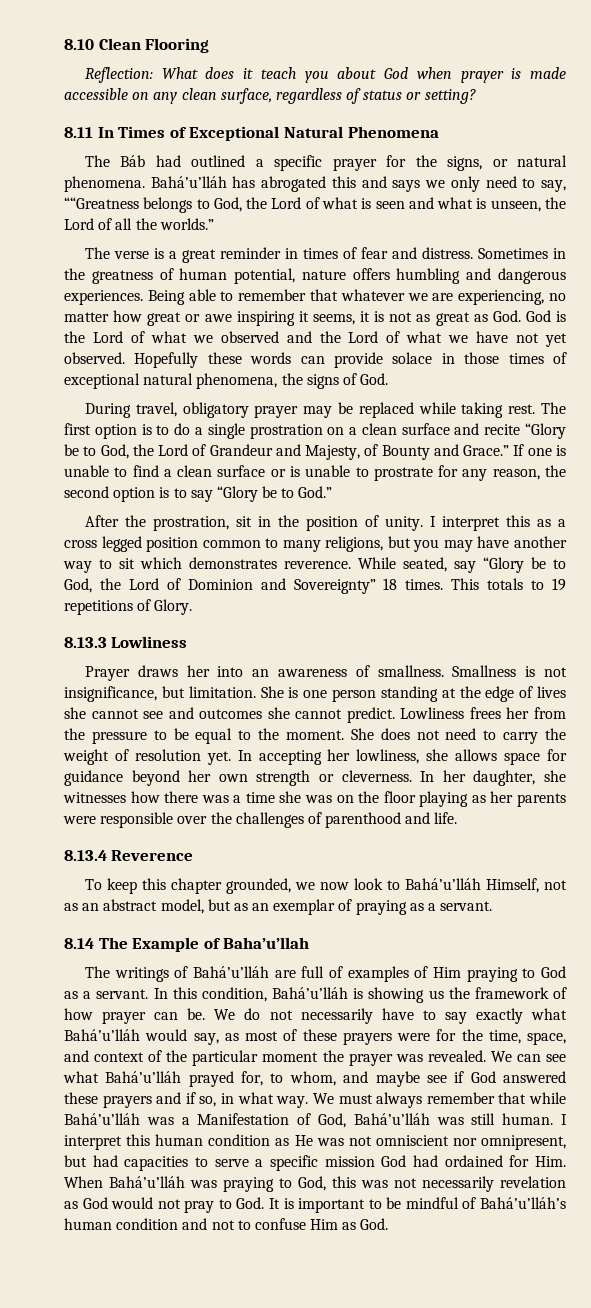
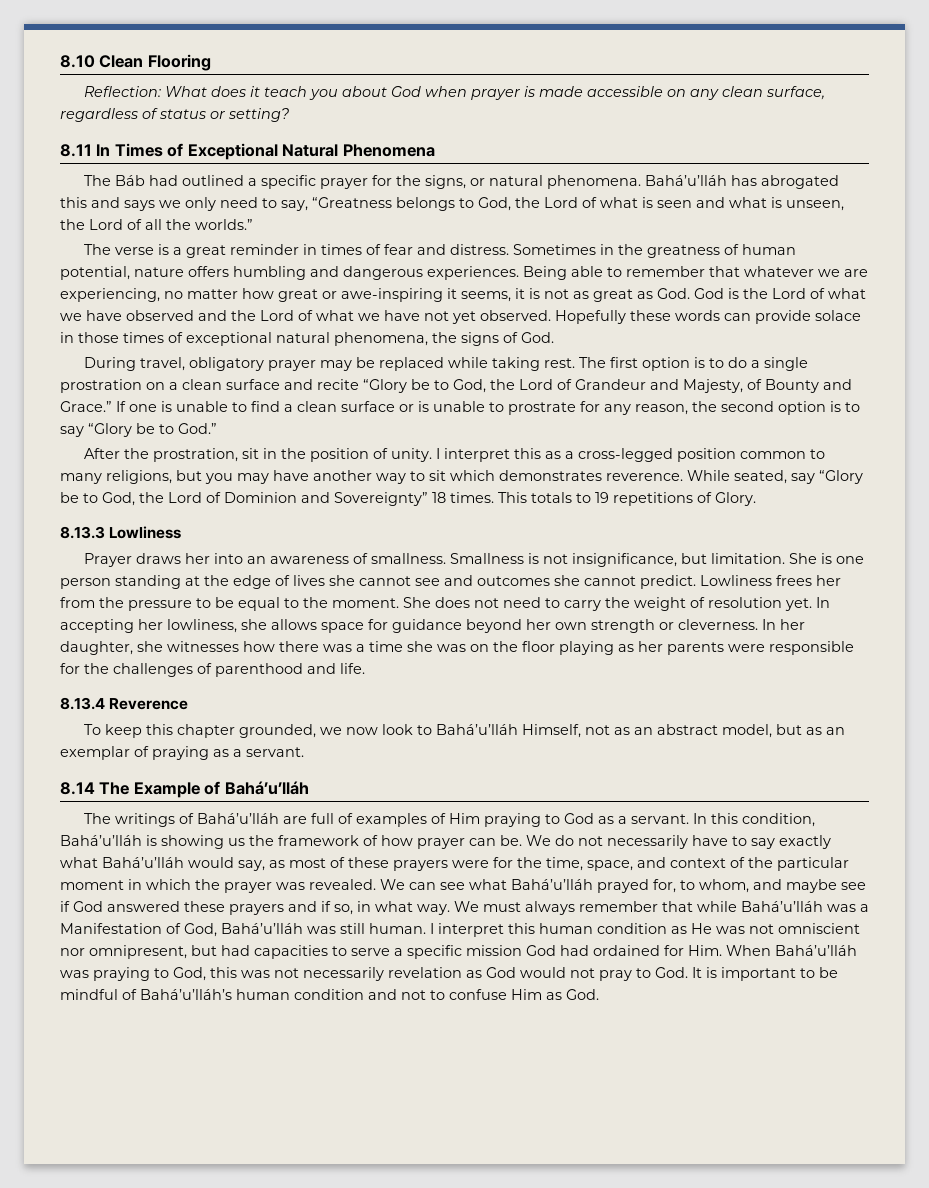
[64,197,139,209] ““Greatness -> [312,197,392,208] “Greatness
[204,311,295,326] awe inspiring -> [341,288,443,302] awe-inspiring
(213, 339) none -> [86,310,122,321] have
[64,536,142,552] cross legged -> [578,448,674,462] cross-legged
[177,816,208,824] over -> [60,663,80,674] for
[223,937,310,949] Baha’u’llah -> [224,781,309,795] Bahá’u’lláh
(319, 1057) none -> [128,879,191,890] in which

